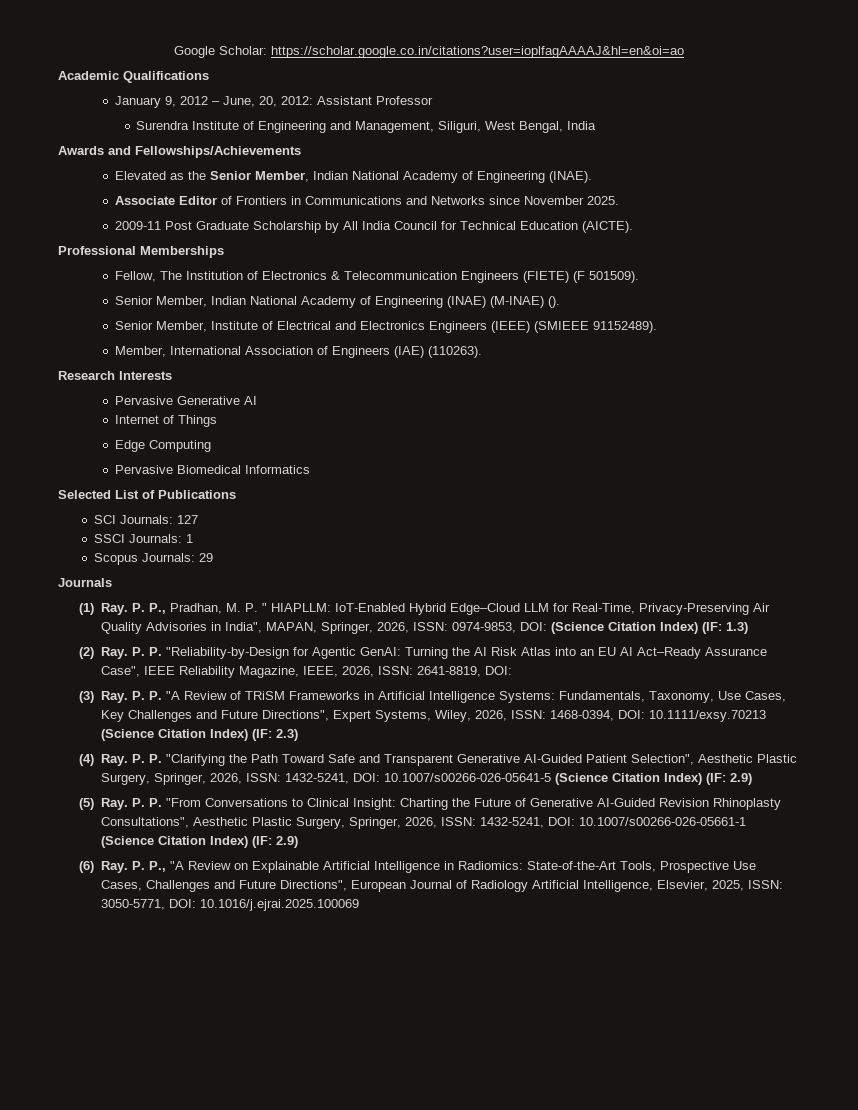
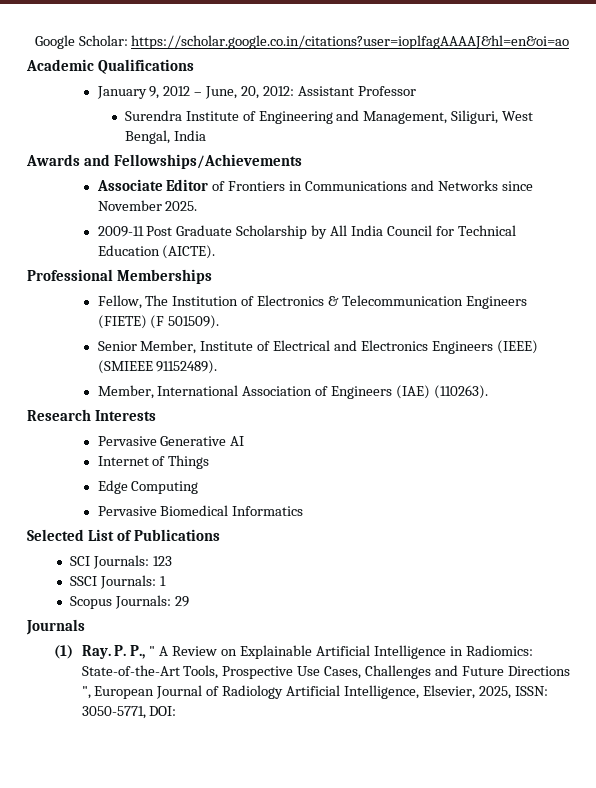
[114,171,592,183] // Elevated as the Senior Member, Indian National Academy of Engineering (INAE). -> (302, 161) none
[114,296,560,308] // Senior Member, Indian National Academy of Engineering (INAE) (M-INAE) (). -> (220, 322) none
[176,515,198,524] 127 -> [153,556,173,566] 123
[169,603,770,615] [100,622,748,634] [79,647,767,659] [100,666,512,678] [79,691,786,703] [100,710,766,722] [100,729,298,741] [79,754,797,766] [100,773,752,785] [79,798,781,810] [100,817,746,829] [100,836,298,848] [79,861,184,873] Pradhan, M. P. " HIAPLLM: IoT-Enabled Hybrid Edge–Cloud LLM for Real-Time, Privacy-Preserving Air Quality Advisories in India", MAPAN, Springer, 2026, ISSN: 0974-9853, DOI: (Science Citation Index) (IF: 1.3) // (2) Ray. P. P. "Reliability-by-Design for Agentic GenAI: Turning the AI Risk Atlas into an EU AI Act–Ready Assurance Case", IEEE Reliability Magazine, IEEE, 2026, ISSN: 2641-8819, DOI: // (3) Ray. P. P. "A Review of TRiSM Frameworks in Artificial Intelligence Systems: Fundamentals, Taxonomy, Use Cases, Key Challenges and Future Directions", Expert Systems, Wiley, 2026, ISSN: 1468-0394, DOI: 10.1111/exsy.70213 (Science Citation Index) (IF: 2.3) // (4) Ray. P. P. "Clarifying the Path Toward Safe and Transparent Generative AI-Guided Patient Selection", Aesthetic Plastic Surgery, Springer, 2026, ISSN: 1432-5241, DOI: 10.1007/s00266-026-05641-5 (Science Citation Index) (IF: 2.9) // (5) Ray. P. P. "From Conversations to Clinical Insight: Charting the Future of Generative AI-Guided Revision Rhinoplasty Consultations", Aesthetic Plastic Surgery, Springer, 2026, ISSN: 1432-5241, DOI: 10.1007/s00266-026-05661-1 (Science Citation Index) (IF: 2.9) // (6) Ray. P. P., "A -> [149,646,169,656] " A
[279,880,347,891] Directions", -> [507,666,570,676] [81,686,91,699] Directions ",
[199,899,359,911] 10.1016/j.ejrai.2025.100069 -> (177, 711) none

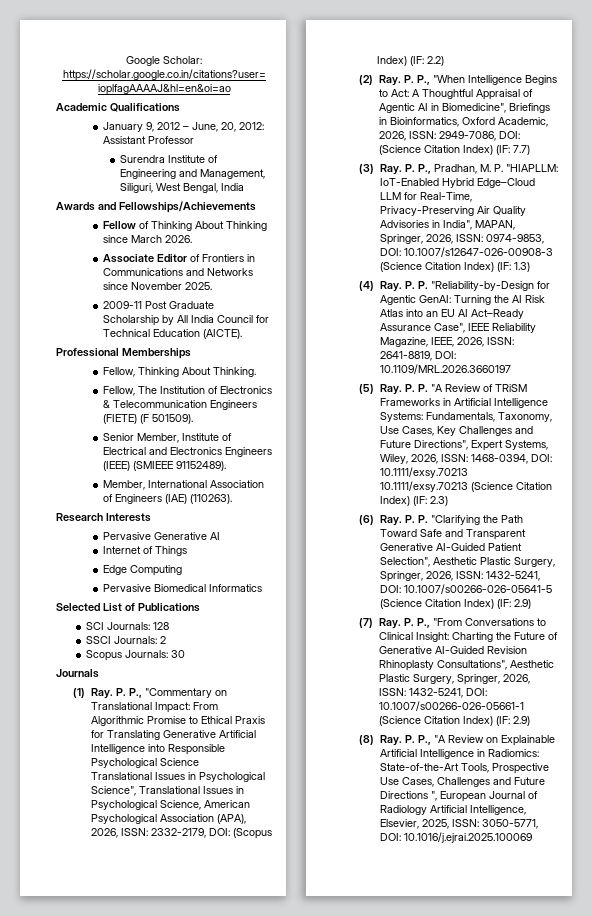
(302, 161) none -> [102,221,267,231] [102,235,192,243] // Fellow of Thinking About Thinking since March 2026.
(212, 276) none -> [102,367,256,377] // Fellow, Thinking About Thinking.
[153,556,173,566] 123 -> [152,622,169,630] 128
[160,576,167,586] 1 -> [159,636,166,644] 2
[175,596,190,607] 29 -> [170,650,185,658] 30
[149,646,169,656] " A -> [144,688,227,698] [90,702,218,713] [90,716,265,726] [90,730,256,740] [90,744,225,755] [90,758,199,768] [90,772,265,782] [90,786,244,796] [90,800,250,810] [90,814,246,824] [90,828,272,839] [376,56,444,66] [359,75,557,86] [378,89,533,100] [378,103,550,113] [378,117,548,127] [378,131,520,141] [378,145,530,155] [359,164,558,175] [379,178,535,188] [379,192,472,202] [379,206,526,216] [379,220,515,230] [379,234,544,245] [379,247,553,257] [379,262,530,272] [359,281,550,292] [379,295,545,305] [379,309,524,319] [379,323,536,333] [379,337,514,347] [379,351,456,361] [379,364,511,374] [359,384,527,395] [379,398,548,408] [379,412,552,422] [379,426,533,436] [379,440,548,451] [379,454,552,464] [379,467,468,478] [379,481,552,492] [379,496,448,506] [359,515,523,526] [379,529,526,540] [379,543,522,551] [379,557,555,567] [379,571,540,582] [379,584,552,594] [379,599,531,609] [359,618,546,629] [378,632,558,642] [378,646,527,654] [378,660,554,671] [378,674,530,685] [378,688,487,698] [378,701,524,711] [378,716,530,726] [359,735,446,746] "Commentary on Translational Impact: From Algorithmic Promise to Ethical Praxis for Translating Generative Artificial Intelligence into Responsible Psychological Science // Translational Issues in Psychological Science", Translational Issues in Psychological Science, American Psychological Association (APA), 2026, ISSN: 2332-2179, DOI: (Scopus Index) (IF: 2.2) // (2) Ray. P. P., "When Intelligence Begins to Act: A Thoughtful Appraisal of Agentic AI in Biomedicine", Briefings in Bioinformatics, Oxford Academic, 2026, ISSN: 2949-7086, DOI: (Science Citation Index) (IF: 7.7) // (3) Ray. P. P., Pradhan, M. P. "HIAPLLM: IoT-Enabled Hybrid Edge–Cloud LLM for Real-Time, Privacy-Preserving Air Quality Advisories in India", MAPAN, Springer, 2026, ISSN: 0974-9853, DOI: 10.1007/s12647-026-00908-3 (Science Citation Index) (IF: 1.3) // (4) Ray. P. P. "Reliability-by-Design for Agentic GenAI: Turning the AI Risk Atlas into an EU AI Act–Ready Assurance Case", IEEE Reliability Magazine, IEEE, 2026, ISSN: 2641-8819, DOI: 10.1109/MRL.2026.3660197 // (5) Ray. P. P. "A Review of TRiSM Frameworks in Artificial Intelligence Systems: Fundamentals, Taxonomy, Use Cases, Key Challenges and Future Directions", Expert Systems, Wiley, 2026, ISSN: 1468-0394, DOI: 10.1111/exsy.70213 10.1111/exsy.70213 (Science Citation Index) (IF: 2.3) // (6) Ray. P. P. "Clarifying the Path Toward Safe and Transparent Generative AI-Guided Patient Selection", Aesthetic Plastic Surgery, Springer, 2026, ISSN: 1432-5241, DOI: 10.1007/s00266-026-05641-5 (Science Citation Index) (IF: 2.9) // (7) Ray. P. P., "From Conversations to Clinical Insight: Charting the Future of Generative AI-Guided Revision Rhinoplasty Consultations", Aesthetic Plastic Surgery, Springer, 2026, ISSN: 1432-5241, DOI: 10.1007/s00266-026-05661-1 (Science Citation Index) (IF: 2.9) // (8) Ray. P. P., "A
(177, 711) none -> [403,832,532,843] 10.1016/j.ejrai.2025.100069

